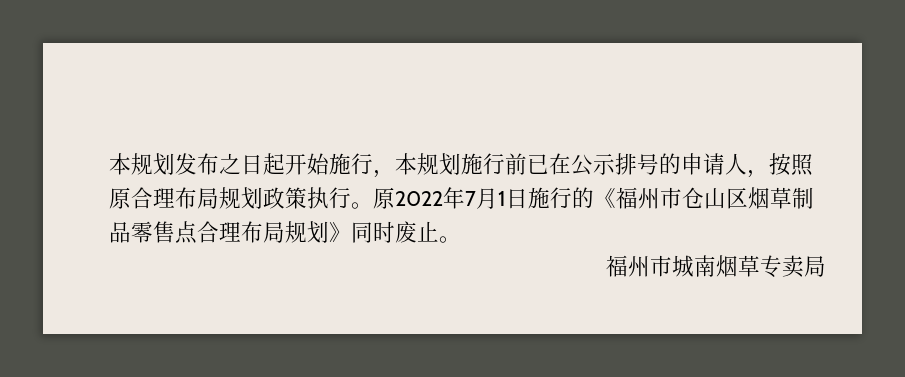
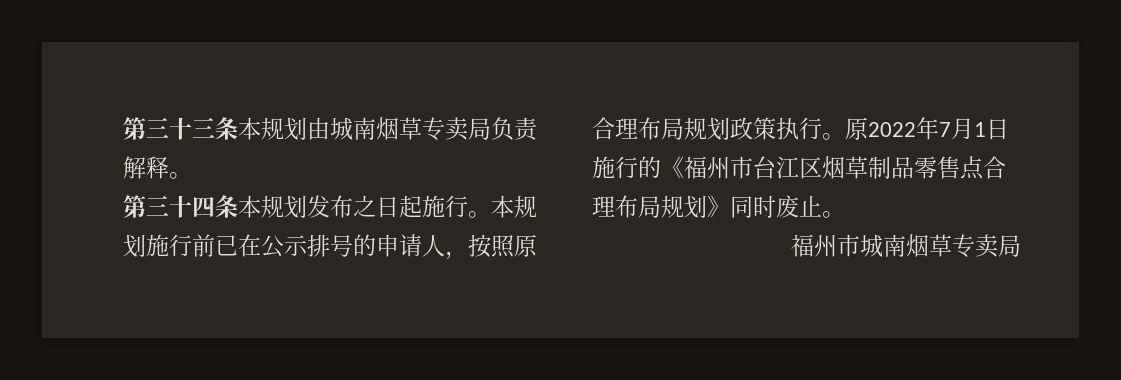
(109, 164) none -> [123,117,539,141] [123,156,192,179] [123,195,238,218] 第三十三条本规划由城南烟草专卖局负责解释。 // 第三十四条
[285,153,395,178] 开始施行， -> [422,195,491,218] 施行。
[682,187,726,209] 仓山 -> [753,156,799,179] 台江

